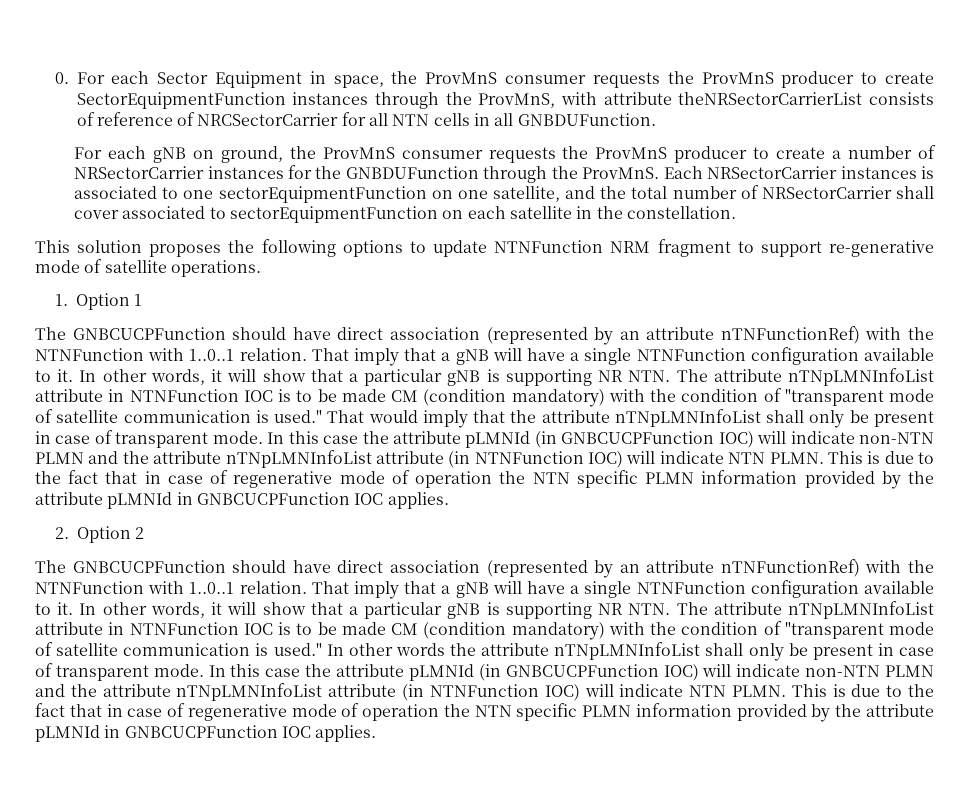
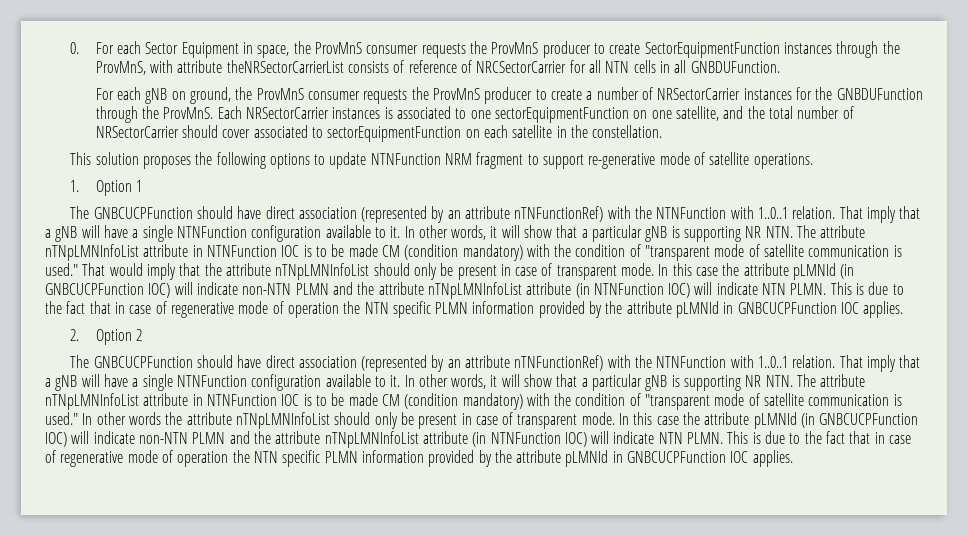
[895,186,934,199] shall -> [182,125,219,138] should
[766,410,805,423] shall -> [373,263,410,276] should
[705,643,744,656] shall -> [334,412,371,425] should

